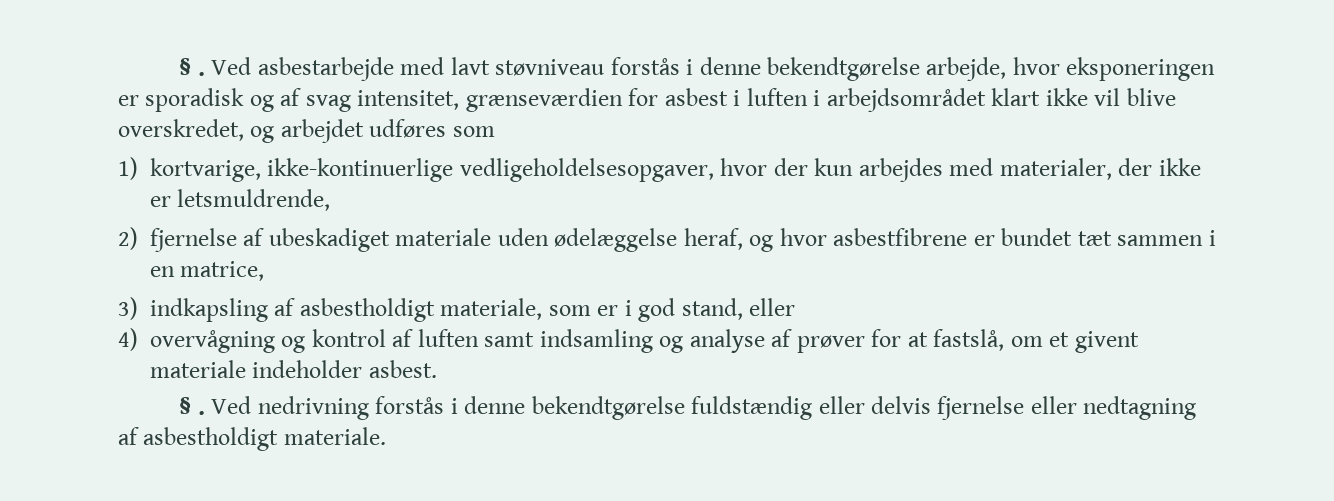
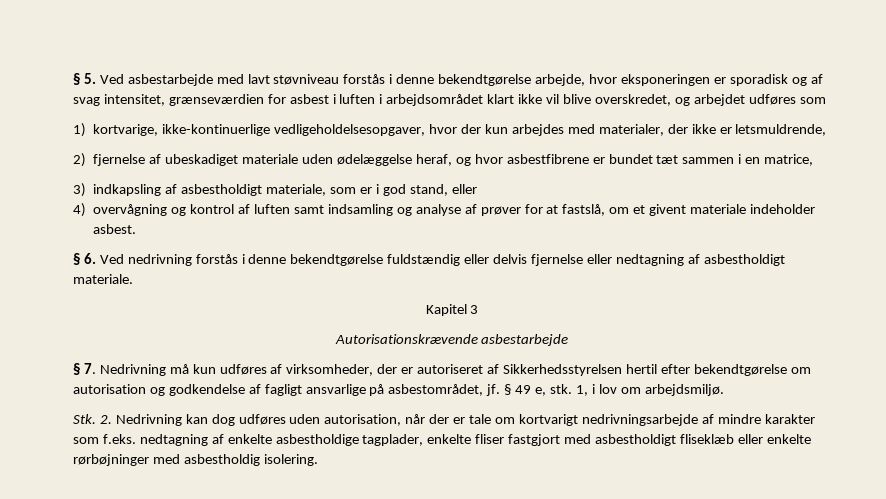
[179,58,205,76] § . -> [73,73,96,85] § 5.
[197,411,205,415] . -> [83,253,96,264] 6.
(386, 436) none -> [425,304,479,316] [334,334,569,346] [73,363,811,376] [73,384,724,396] [73,414,815,426] [73,434,811,446] [73,454,318,466] // Kapitel 3 // Autorisationskrævende asbestarbejde // § 7. Nedrivning må kun udføres af virksomheder, der er autoriseret af Sikkerhedsstyrelsen hertil efter bekendtgørelse om autorisation og godkendelse af fagligt ansvarlige på asbestområdet, jf. § 49 e, stk. 1, i lov om arbejdsmiljø. // Stk. 2. Nedrivning kan dog udføres uden autorisation, når der er tale om kortvarigt nedrivningsarbejde af mindre karakter som f.eks. nedtagning af enkelte asbestholdige tagplader, enkelte fliser fastgjort med asbestholdigt fliseklæb eller enkelte rørbøjninger med asbestholdig isolering.

